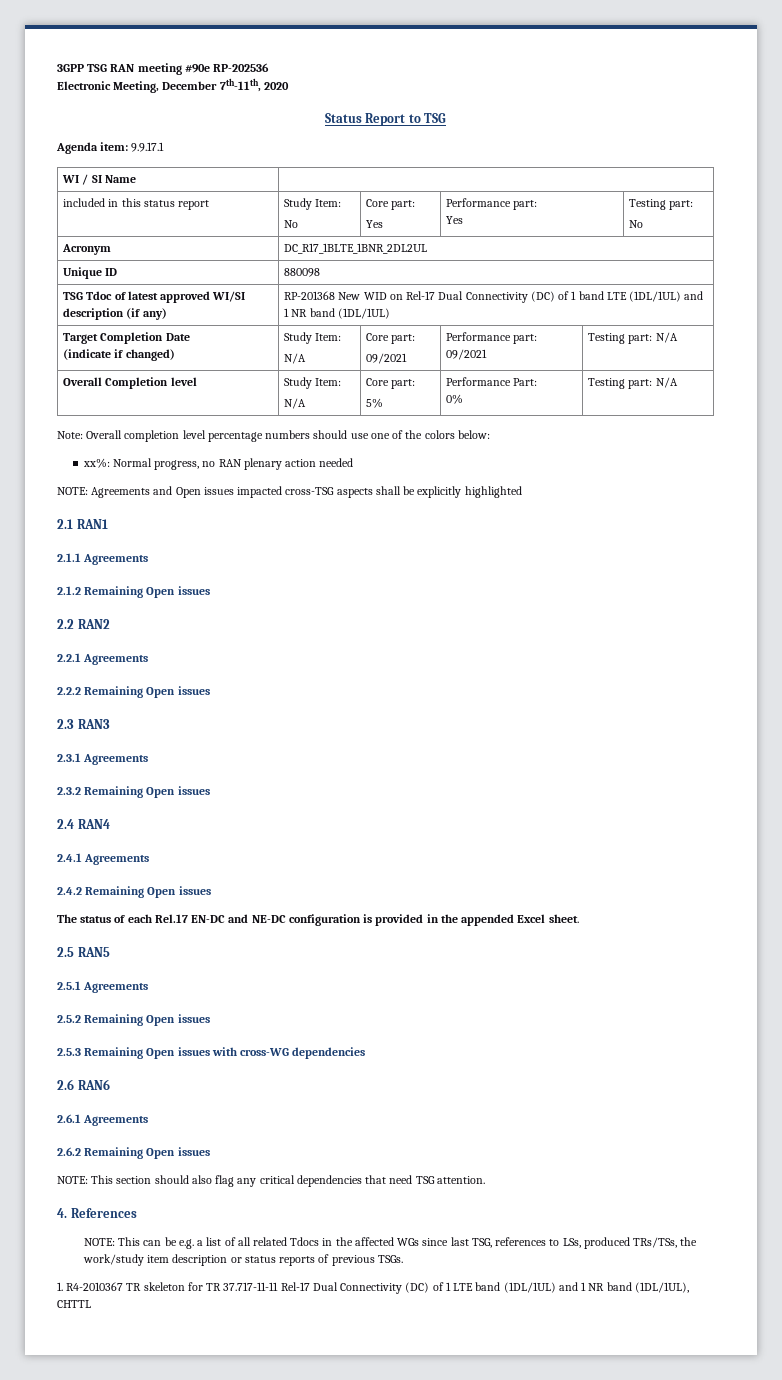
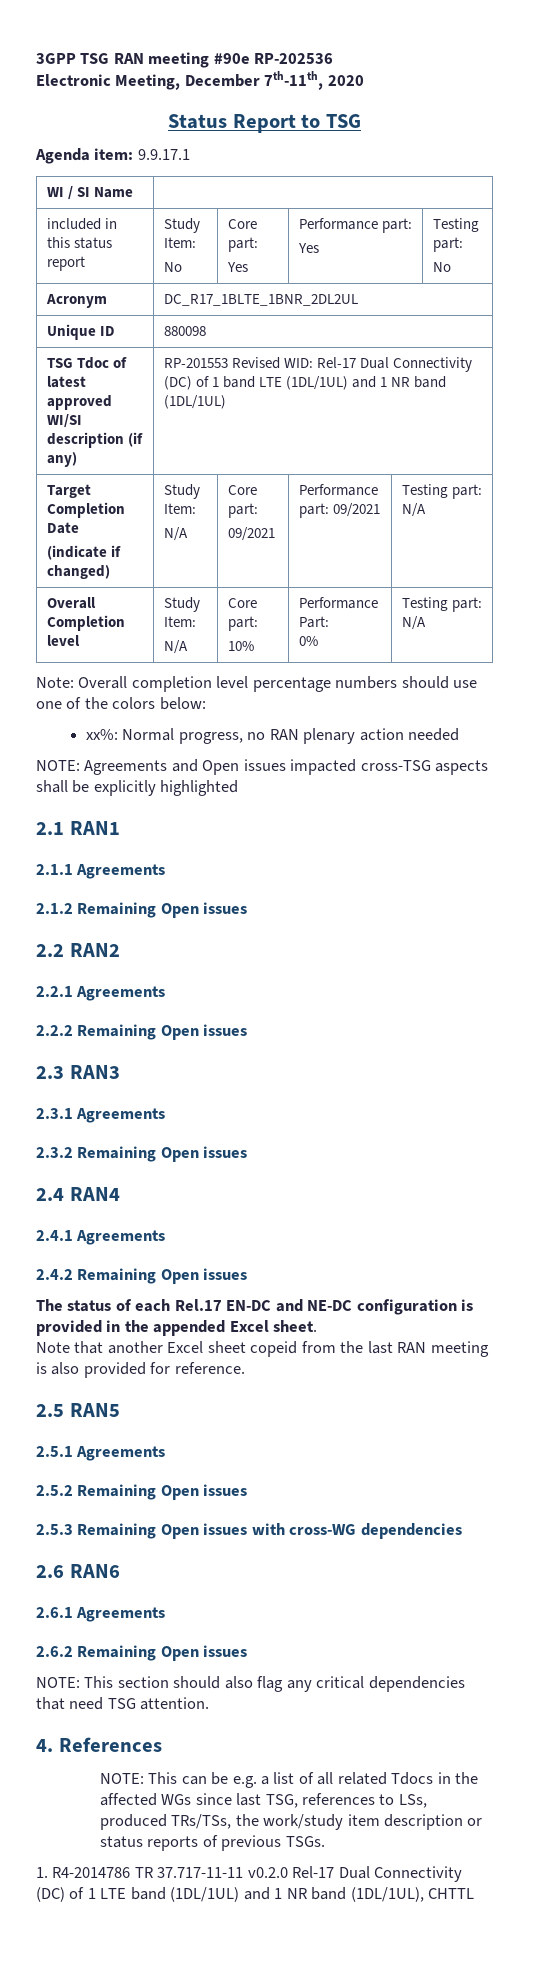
[284,291,403,300] RP-201368 New WID on -> [163,357,314,369] RP-201553 Revised WID:
[366,398,384,408] 5% -> [227,641,254,651] 10%
(579, 918) none -> [36,1341,489,1357] [36,1362,245,1378] // Note that another Excel sheet copeid from the last RAN meeting is also provided for reference.
[66,1282,203,1291] R4-2010367 TR skeleton for -> [52,1867,131,1878] R4-2014786
(279, 1286) none -> [247,1867,288,1878] v0.2.0

